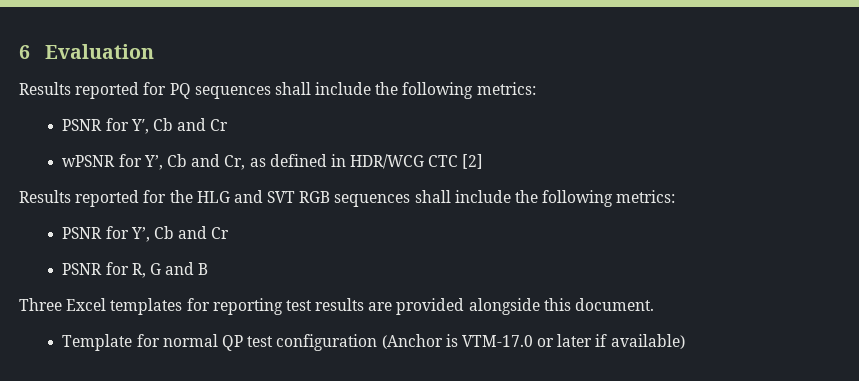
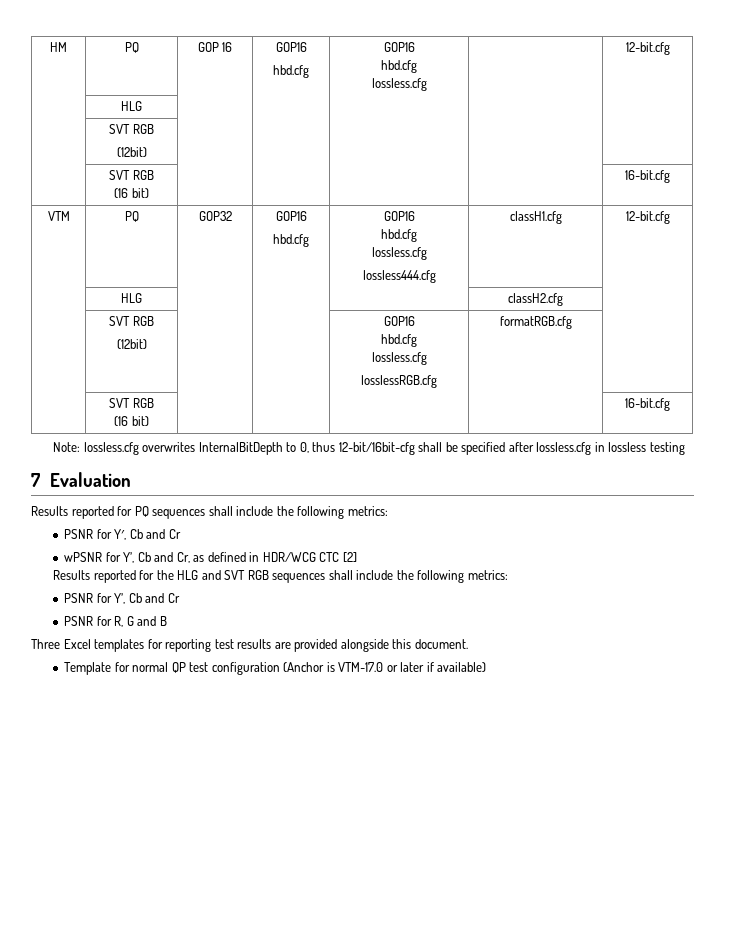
[19,45,30,59] 6 -> [50,42,67,52] [124,42,139,53] [197,42,233,52] [275,42,307,52] [273,65,309,78] [383,42,415,52] [381,60,417,73] [371,78,427,91] [625,42,670,55] [121,101,142,111] [109,124,154,134] [116,147,147,157] [109,170,154,180] [114,188,149,198] [625,170,670,183] [47,211,70,221] [124,211,139,222] [198,211,232,221] [275,211,307,221] [273,234,309,247] [383,211,415,221] [381,229,417,242] [371,247,427,260] [362,270,436,283] [509,211,562,224] [625,211,670,224] [121,293,142,303] [508,293,563,306] [109,316,154,326] [116,339,147,349] [383,316,415,326] [381,334,417,347] [371,352,427,365] [361,375,437,388] [499,316,572,329] [109,398,154,408] [114,416,149,426] [625,398,670,411] [53,442,685,455] [31,473,40,487] HM | PQ | GOP 16 | GOP16 // hbd.cfg | GOP16 // hbd.cfg // lossless.cfg | | 12-bit.cfg // | HLG | | | | | // | SVT RGB // (12bit) | | | | | // | SVT RGB // (16 bit) | | | | | 16-bit.cfg // VTM | PQ | GOP32 | GOP16 // hbd.cfg | GOP16 // hbd.cfg // lossless.cfg // lossless444.cfg | classH1.cfg | 12-bit.cfg // | HLG | | | | classH2.cfg | // | SVT RGB // (12bit) | | | GOP16 // hbd.cfg // lossless.cfg // losslessRGB.cfg | formatRGB.cfg | // | SVT RGB // (16 bit) | | | | | 16-bit.cfg // Note: lossless.cfg overwrites InternalBitDepth to 0, thus 12-bit/16bit-cfg shall be specified after lossless.cfg in lossless testing // 7

